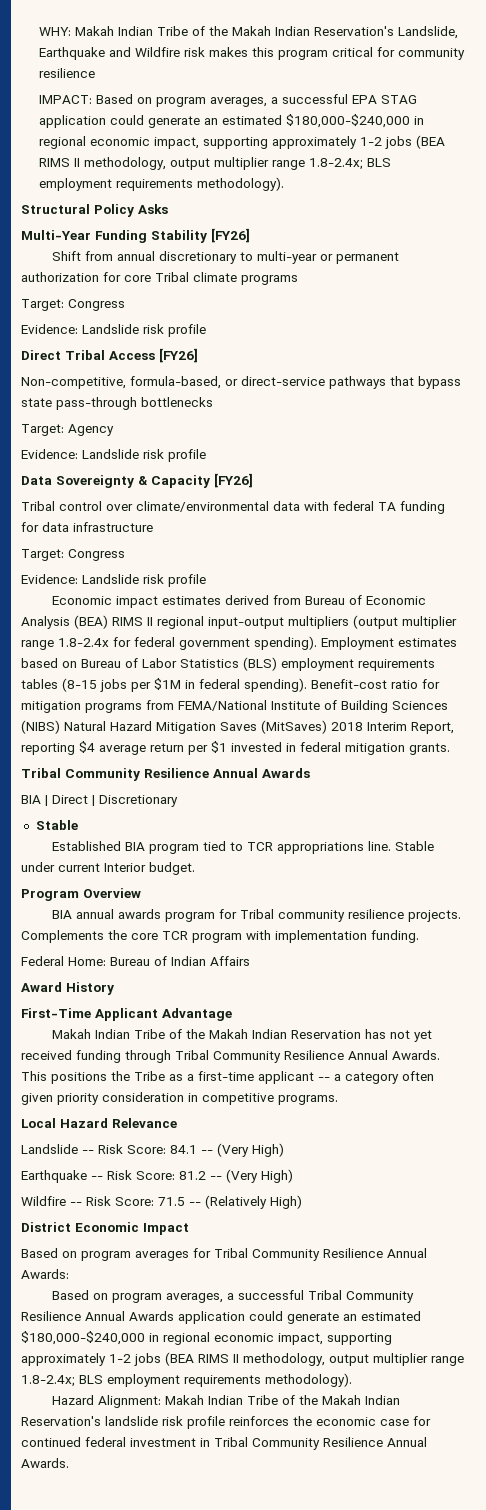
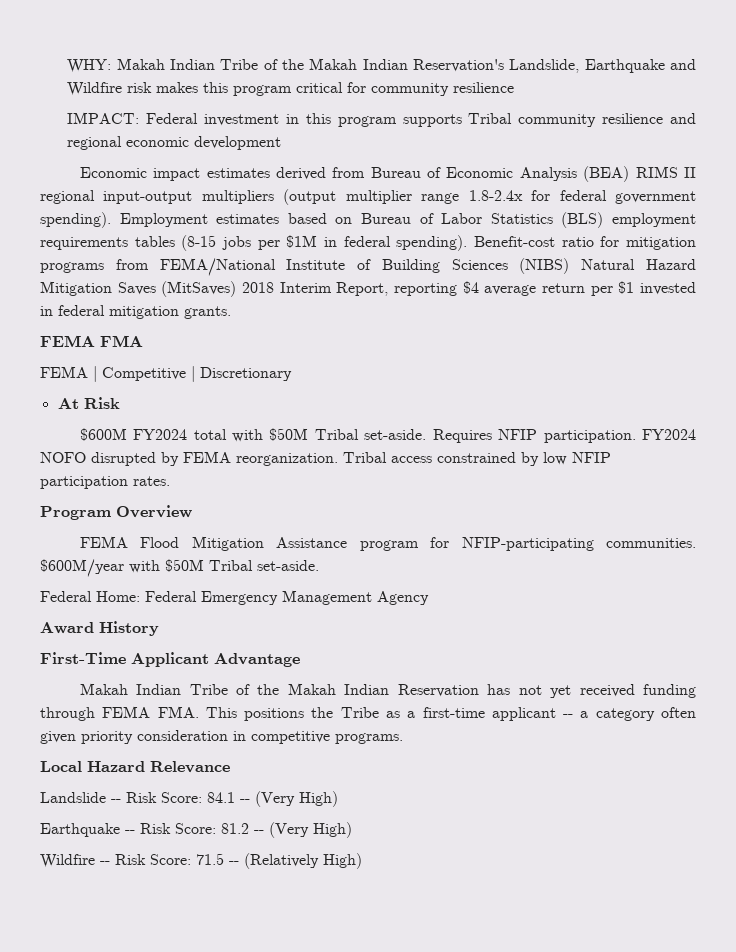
[96,94,418,107] [39,114,425,128] [39,135,446,149] [39,157,392,170] [39,177,285,191] [21,204,168,217] [21,228,250,243] [51,251,399,264] [21,272,298,285] [21,299,125,311] [21,324,206,337] [21,348,198,363] [21,376,461,389] [21,397,213,410] [21,424,114,436] [21,449,206,462] [21,473,253,488] [21,501,445,514] [21,522,153,532] [21,549,125,561] [21,574,206,587] Based on program averages, a successful EPA STAG application could generate an estimated $180,000-$240,000 in regional economic impact, supporting approximately 1-2 jobs (BEA RIMS II methodology, output multiplier range 1.8-2.4x; BLS employment requirements methodology). // Structural Policy Asks // Multi-Year Funding Stability [FY26] // Shift from annual discretionary to multi-year or permanent authorization for core Tribal climate programs // Target: Congress // Evidence: Landslide risk profile // Direct Tribal Access [FY26] // Non-competitive, formula-based, or direct-service pathways that bypass state pass-through bottlenecks // Target: Agency // Evidence: Landslide risk profile // Data Sovereignty & Capacity [FY26] // Tribal control over climate/environmental data with federal TA funding for data infrastructure // Target: Congress // Evidence: Landslide risk profile -> [146,113,696,127] [67,136,282,150] Federal investment in this program supports Tribal community resilience and regional economic development
[21,768,310,781] [21,795,178,807] [35,820,78,830] [51,841,434,854] [21,862,195,875] [21,888,141,901] [51,909,461,922] [21,930,419,943] [21,956,250,966] Tribal Community Resilience Annual Awards // BIA | Direct | Discretionary // Stable // Established BIA program tied to TCR appropriations line. Stable under current Interior budget. // Program Overview // BIA annual awards program for Tribal community resilience projects. Complements the core TCR program with implementation funding. // Federal Home: Bureau of Indian Affairs -> [40,335,143,347] [40,366,292,382] [57,397,120,409] [79,428,697,443] [40,451,611,466] [40,476,170,489] [40,505,192,520] [79,536,697,551] [40,559,319,577] [40,590,429,605] FEMA FMA // FEMA | Competitive | Discretionary // At Risk // $600M FY2024 total with $50M Tribal set-aside. Requires NFIP participation. FY2024 NOFO disrupted by FEMA reorganization. Tribal access constrained by low NFIP participation rates. // Program Overview // FEMA Flood Mitigation Assistance program for NFIP-participating communities. $600M/year with $50M Tribal set-aside. // Federal Home: Federal Emergency Management Agency
[175,1050,440,1063] Tribal Community Resilience Annual Awards. -> [102,706,199,718] FEMA FMA.
[21,1222,189,1235] [21,1248,427,1261] [21,1269,69,1279] [51,1290,414,1303] [21,1311,421,1324] [21,1331,392,1345] [21,1352,464,1366] [21,1373,352,1387] [51,1395,400,1408] [21,1416,431,1429] [21,1437,427,1450] [21,1458,69,1468] // District Economic Impact // Based on program averages for Tribal Community Resilience Annual Awards: // Based on program averages, a successful Tribal Community Resilience Annual Awards application could generate an estimated $180,000-$240,000 in regional economic impact, supporting approximately 1-2 jobs (BEA RIMS II methodology, output multiplier range 1.8-2.4x; BLS employment requirements methodology). // Hazard Alignment: Makah Indian Tribe of the Makah Indian Reservation's landslide risk profile reinforces the economic case for continued federal investment in Tribal Community Resilience Annual Awards. -> (362, 861) none

